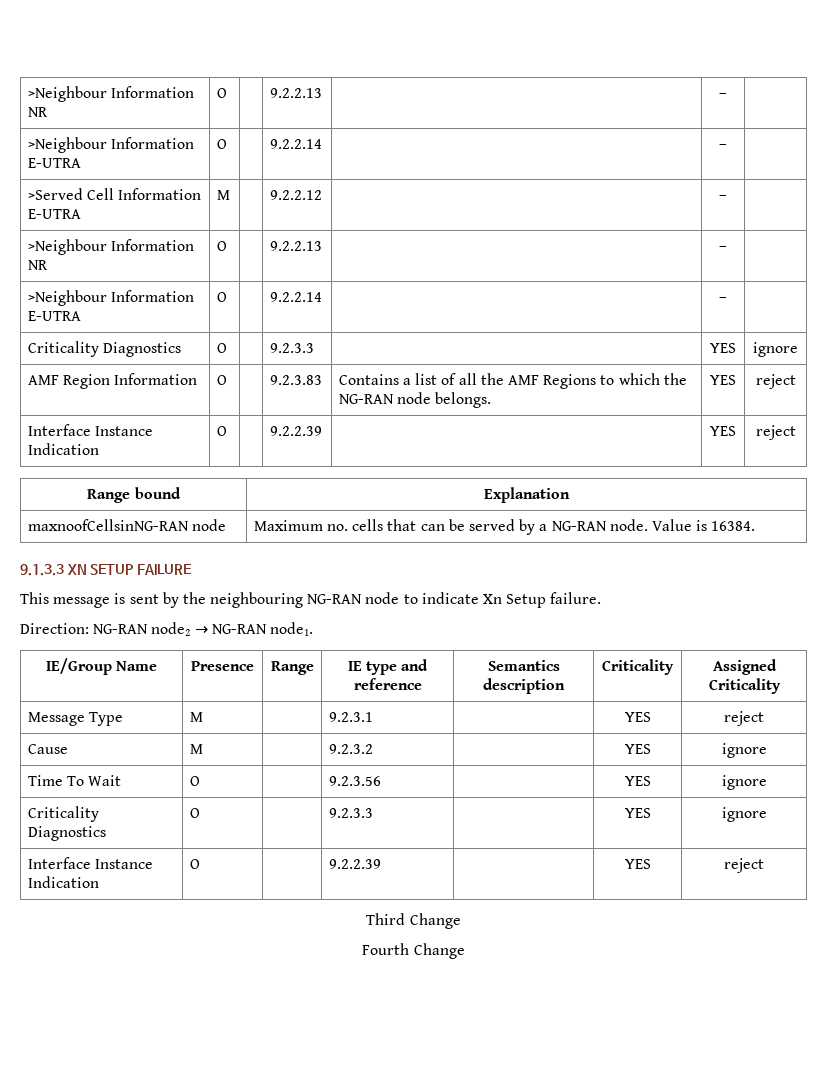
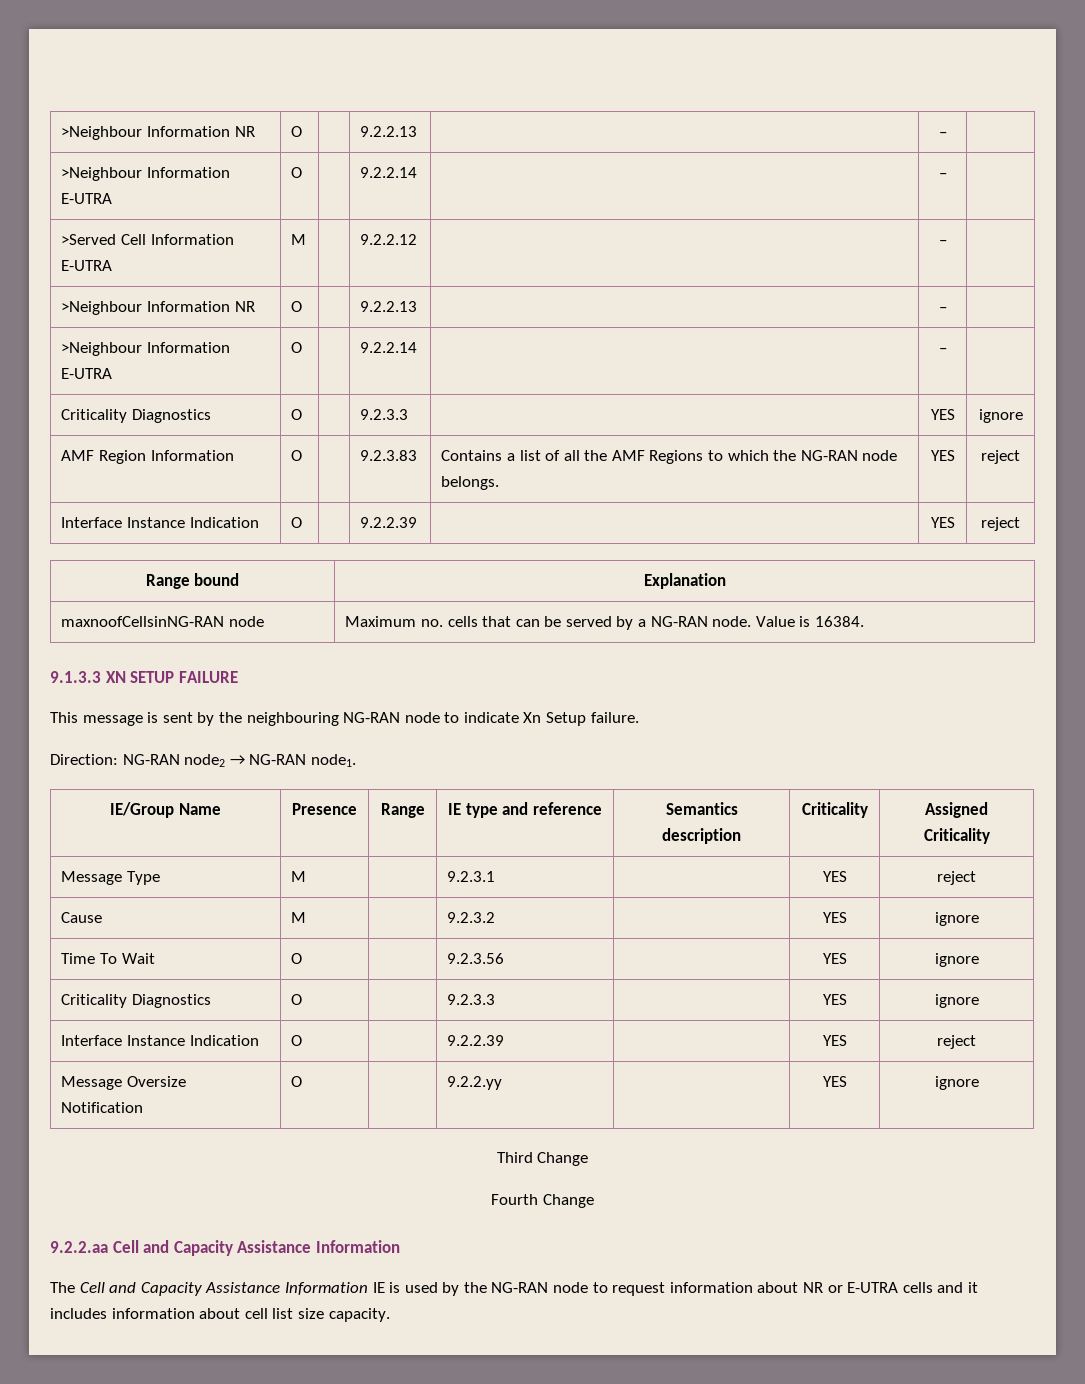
[366,913,461,929] [362,943,465,959] // Third Change // Fourth Change -> [61,1076,186,1090] [61,1102,144,1113] [291,1076,303,1087] [447,1076,503,1090] [822,1076,847,1087] [934,1076,979,1090] [496,1152,589,1166] [491,1194,594,1208] [50,1240,400,1256] [50,1282,978,1296] [50,1308,390,1322] // Message Oversize Notification | O | | 9.2.2.yy | | YES | ignore // Third Change // Fourth Change // 9.2.2.aa Cell and Capacity Assistance Information // The Cell and Capacity Assistance Information IE is used by the NG-RAN node to request information about NR or E-UTRA cells and it includes information about cell list size capacity.

